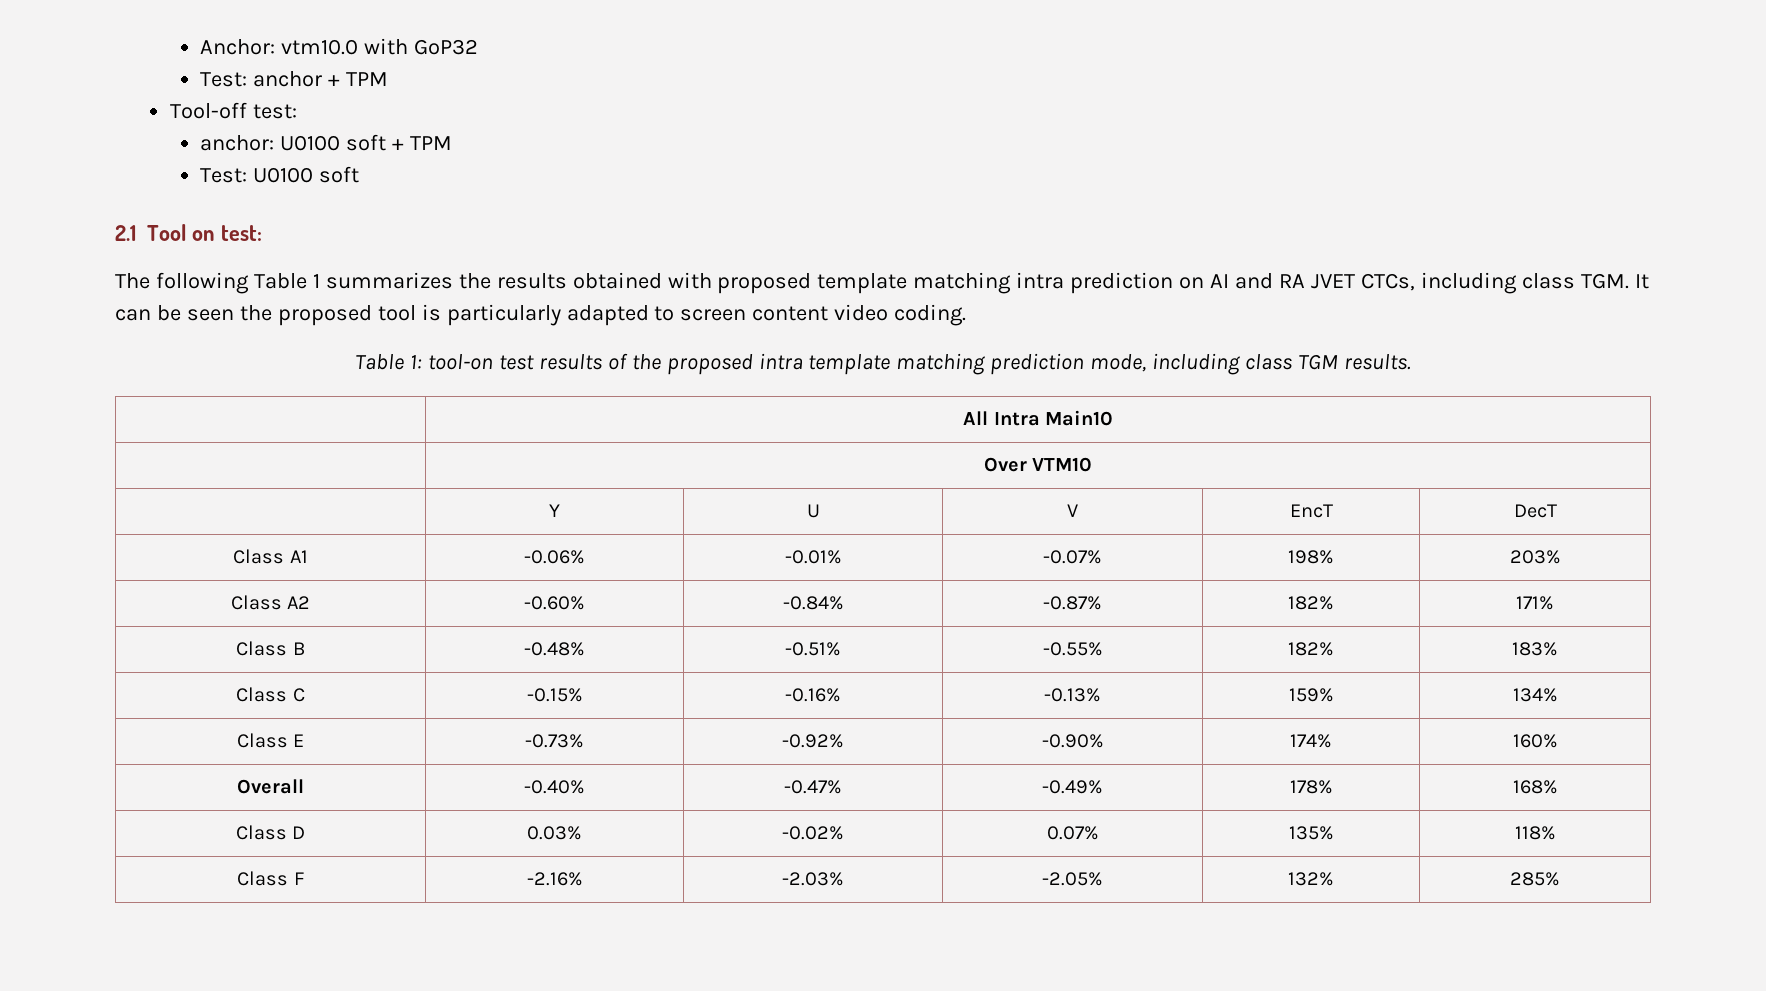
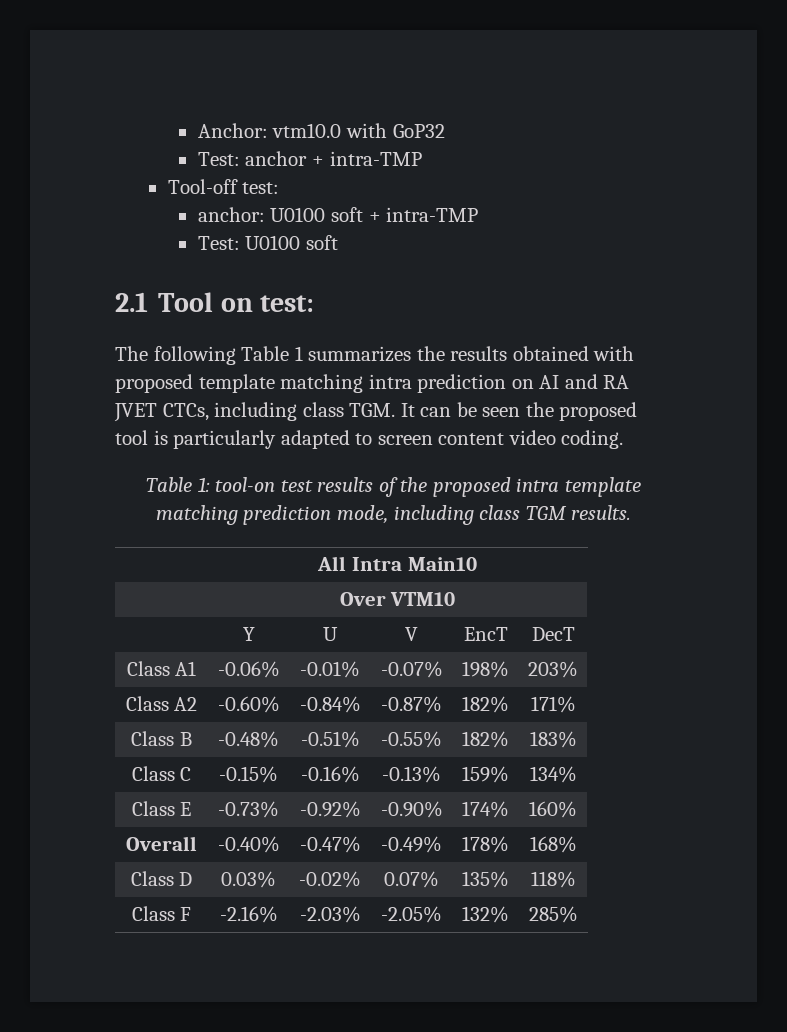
[346,72,389,86] TPM -> [329,151,422,166] intra-TMP
[410,136,453,150] TPM -> [386,207,479,222] intra-TMP

